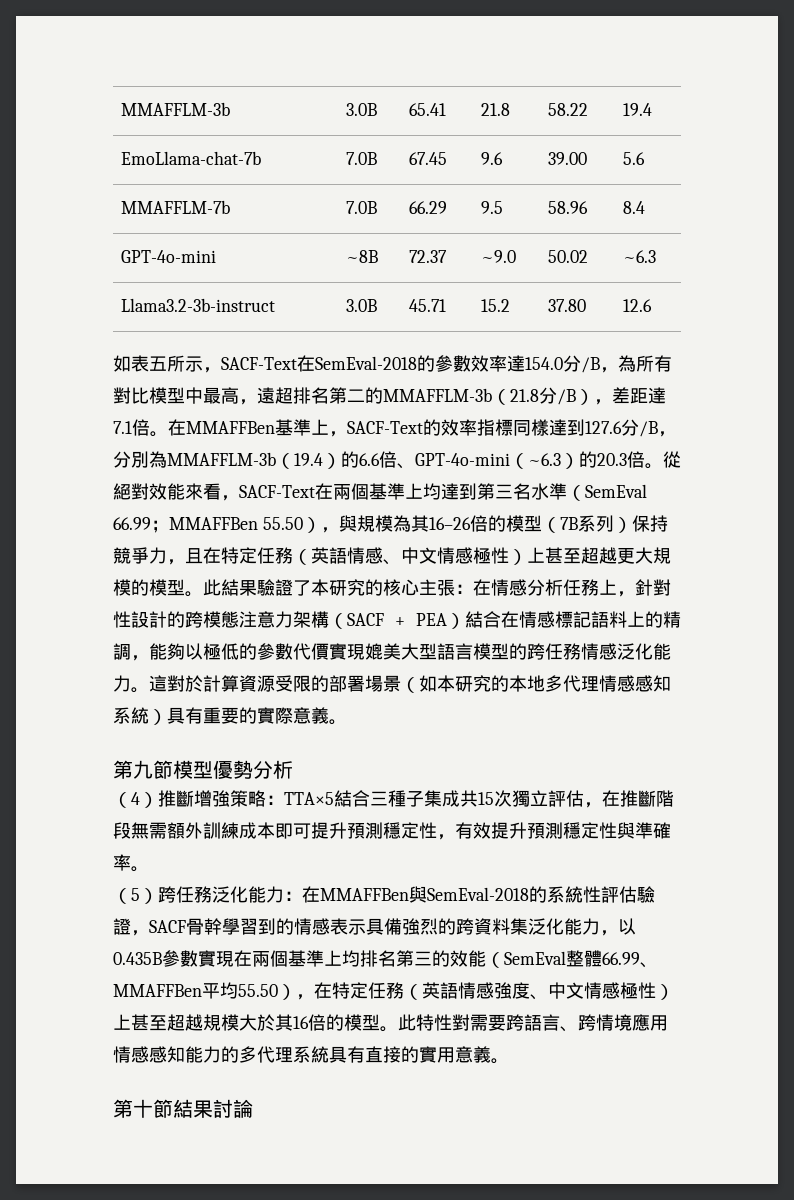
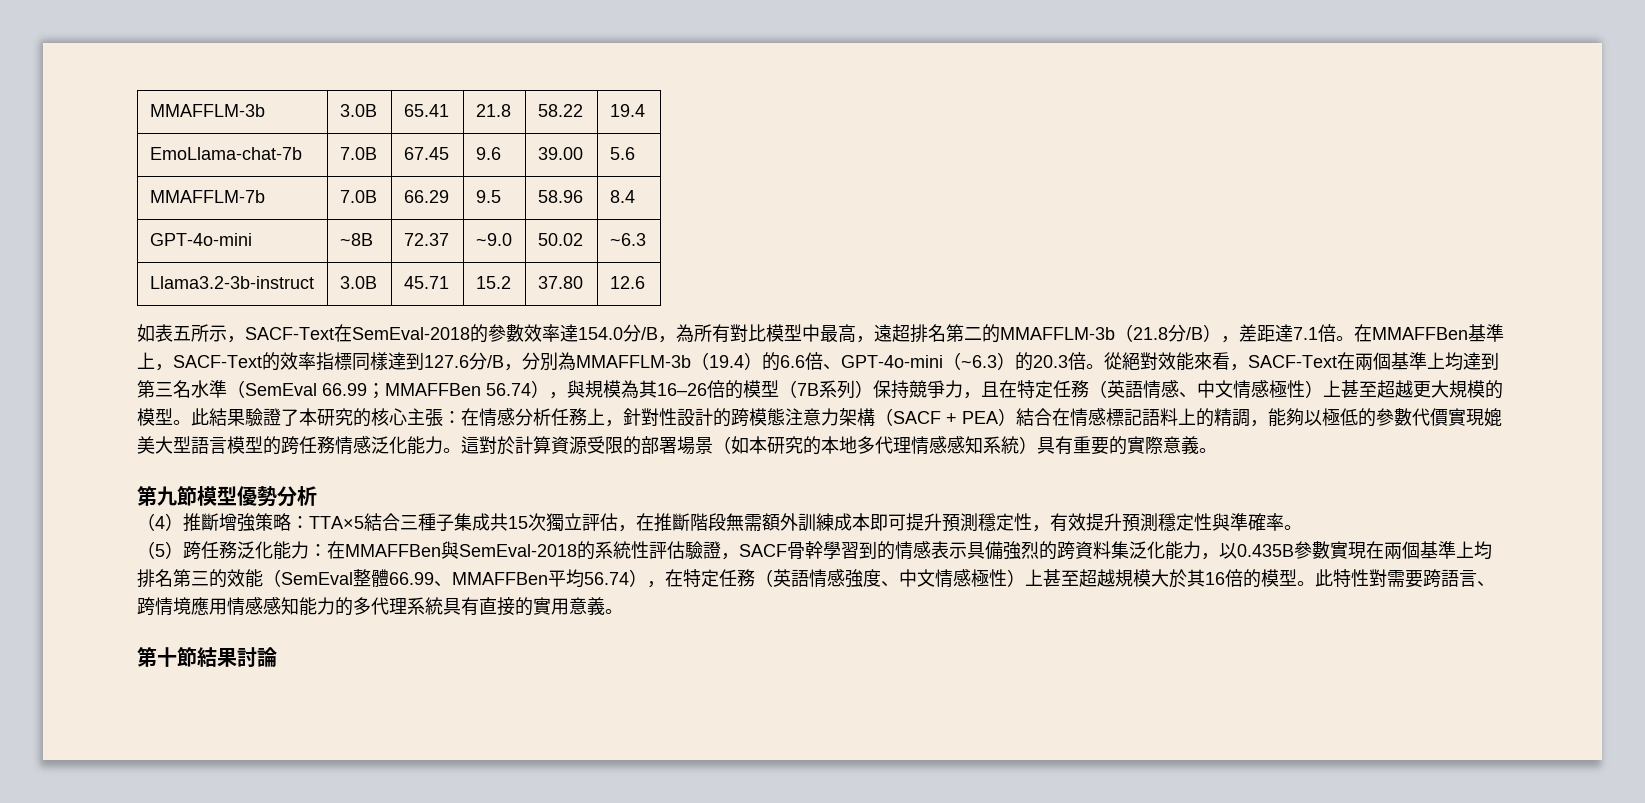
[262,517,303,530] 55.50 -> [486,383,531,396] 56.74
[238,984,278,997] 55.50 -> [584,572,629,585] 56.74

